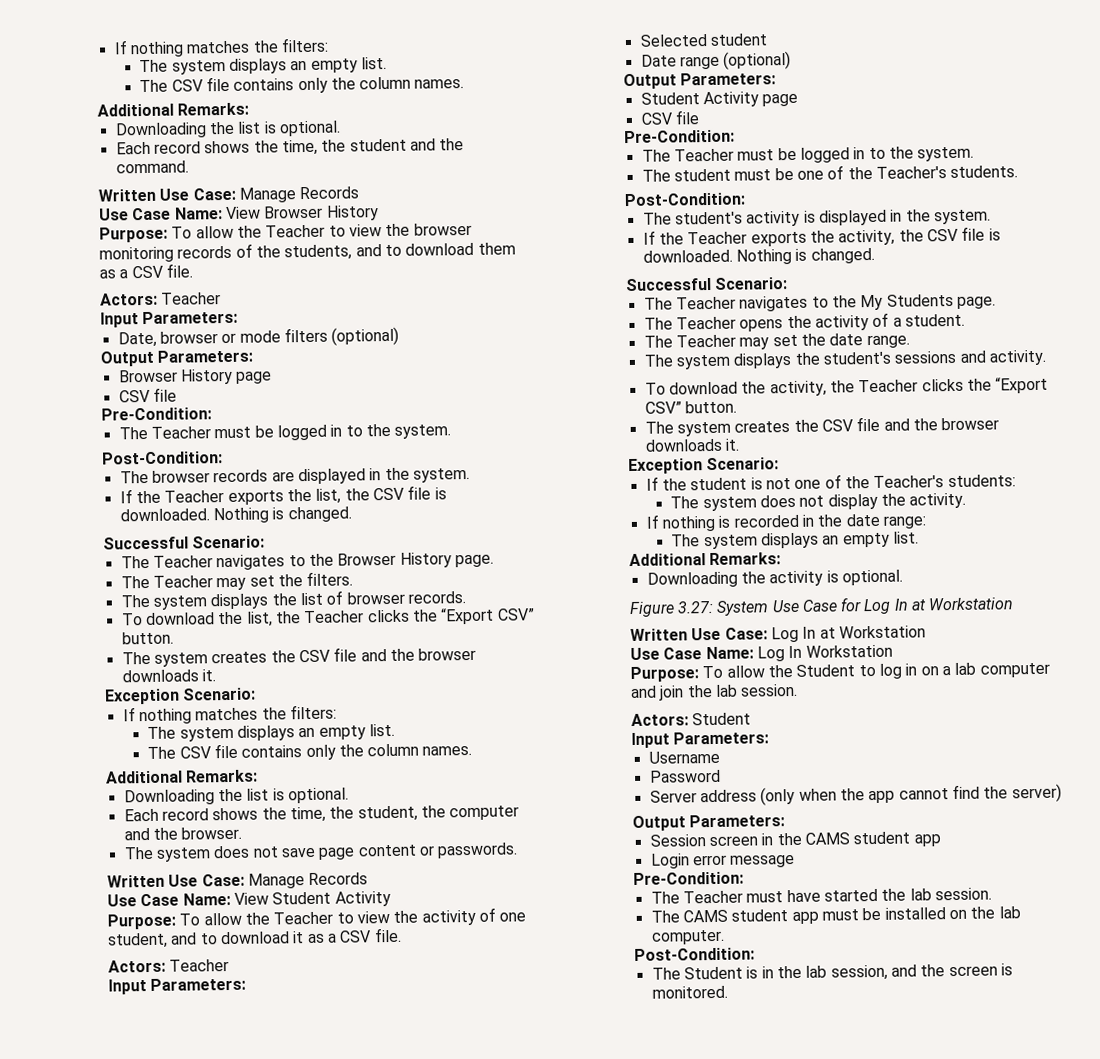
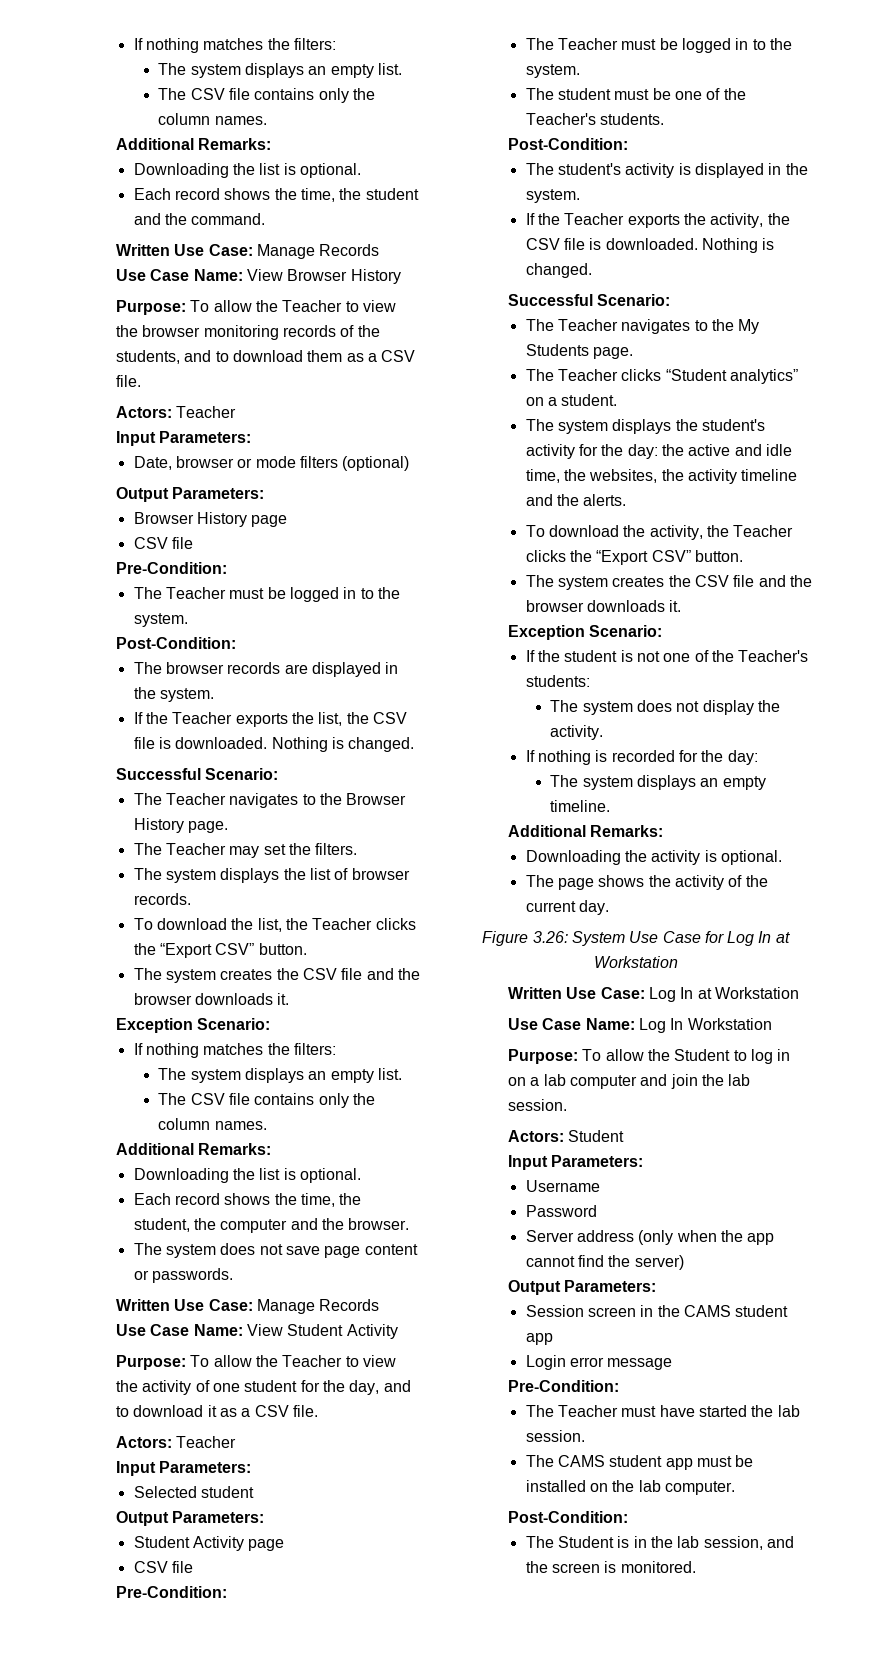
[107,932,169,949] student, -> [244,1380,380,1395] student for the day,
[640,50,792,70] // Date range (optional) -> (254, 1492) none
[739,312,965,332] [643,333,910,350] opens the activity of a student. // The Teacher may set the date range. -> [621,369,798,384] [525,394,618,406] clicks “Student analytics” on a student.
[894,349,1046,366] sessions and activity. -> [525,444,792,459] [525,469,798,484] [525,494,627,506] activity for the day: the active and idle time, the websites, the activity timeline and the alerts.
[801,513,927,529] [671,531,919,550] in the date range: // The system displays an empty list. -> [678,750,758,765] [550,775,766,790] [550,800,611,812] for the day: // The system displays an empty timeline.
(903, 577) none -> [525,875,768,890] [525,900,609,915] // The page shows the activity of the current day.
[676,600,714,614] 3.27: -> [532,931,568,943] 3.26:

